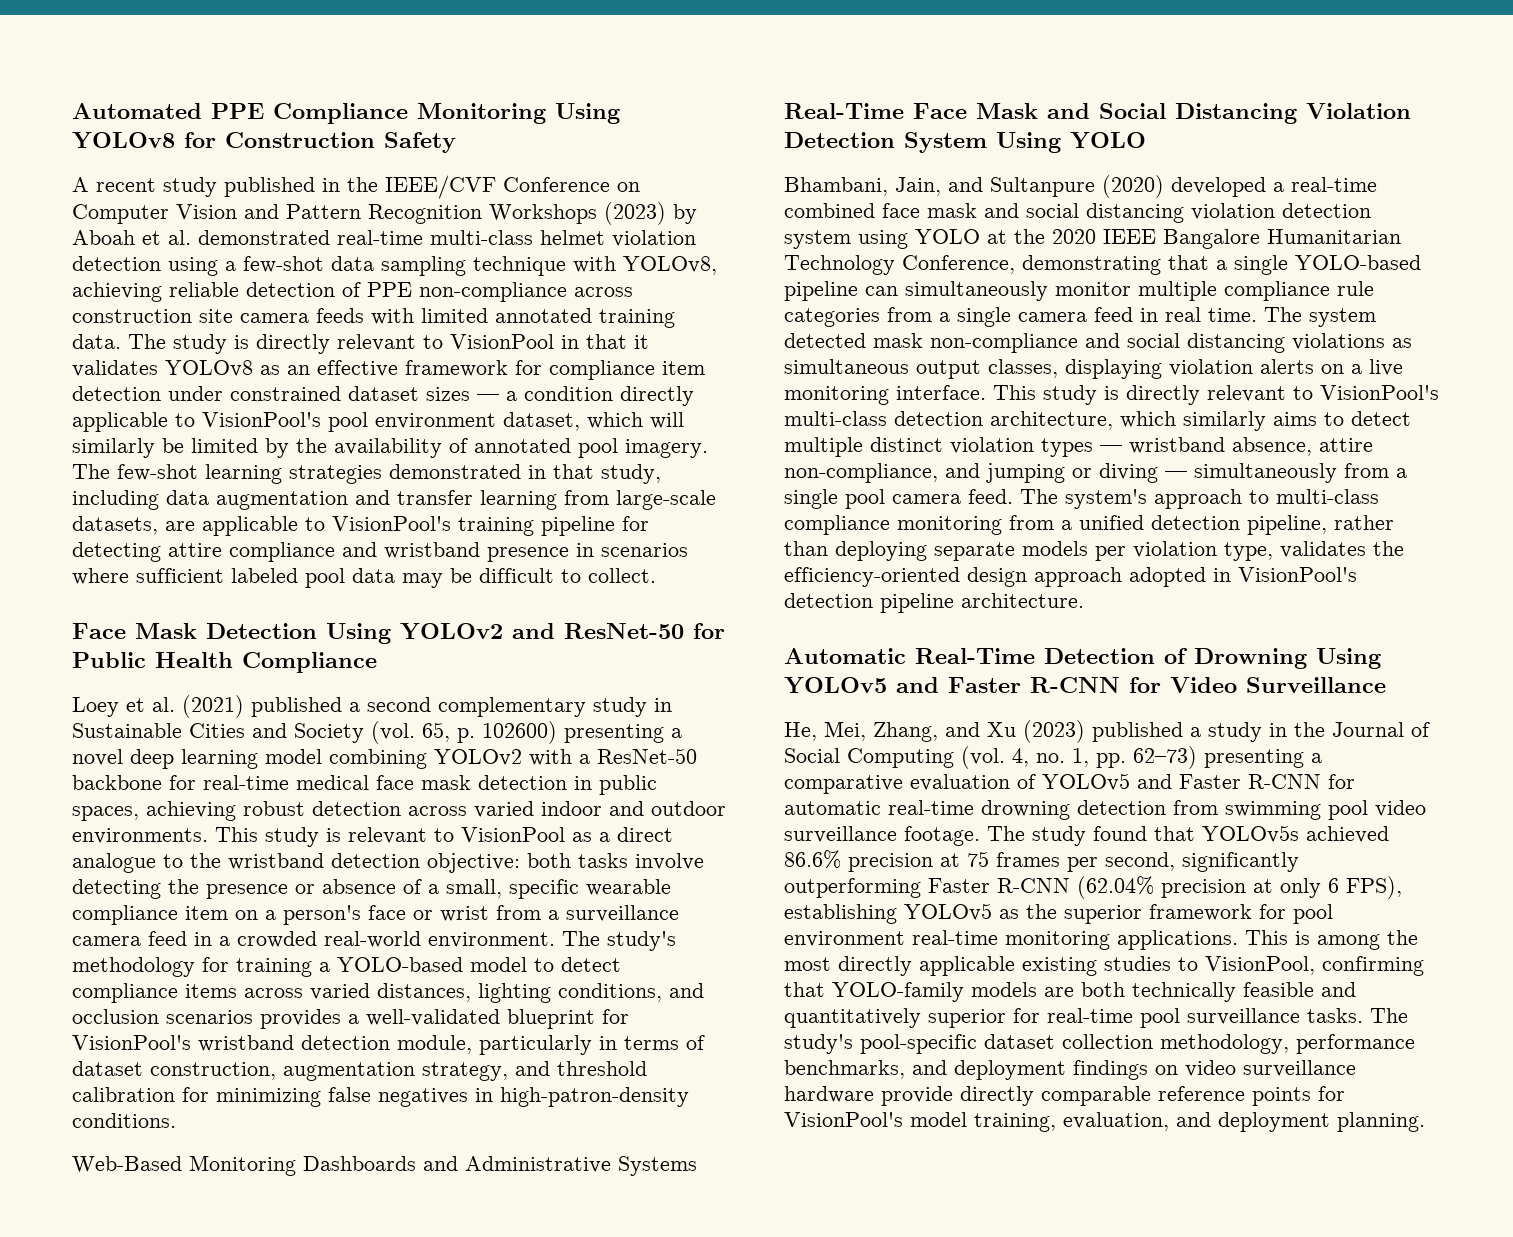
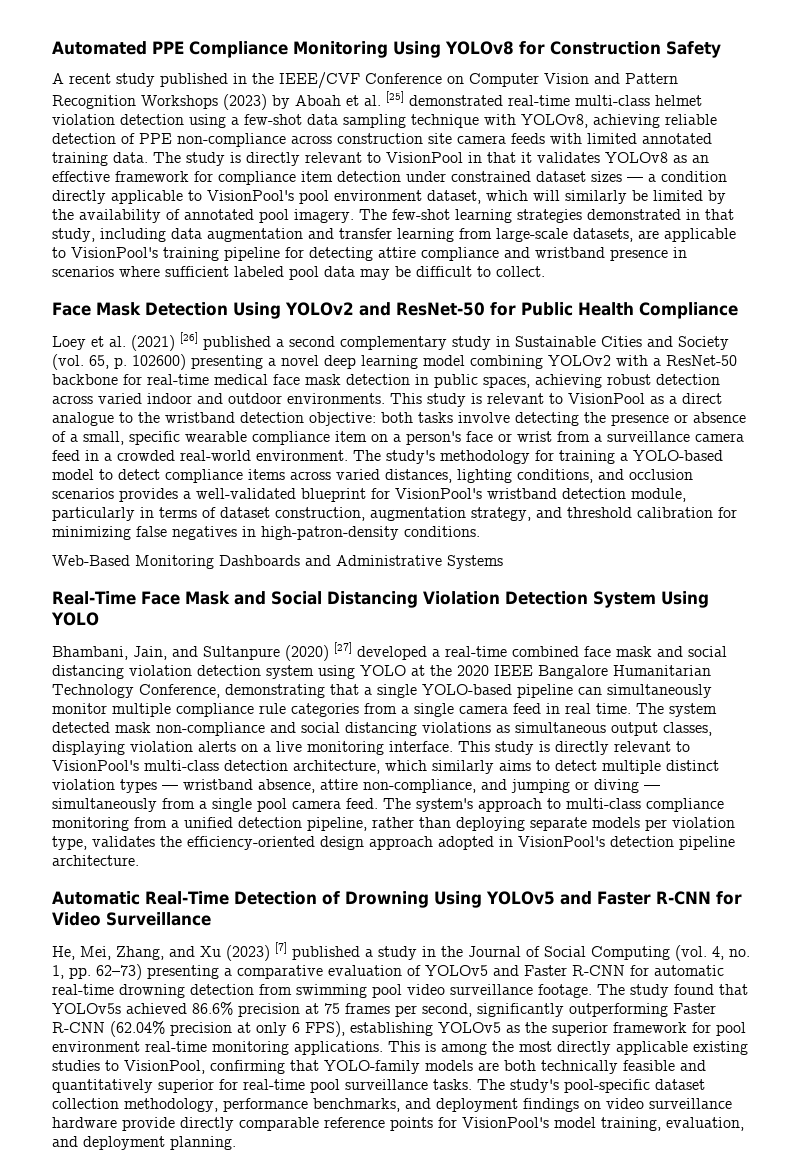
(191, 237) none -> [386,91,404,103] [25]
(244, 706) none -> [180,332,198,344] [26]
(1164, 186) none -> [334,642,352,654] [27]
(1085, 731) none -> [275,942,287,954] [7]

